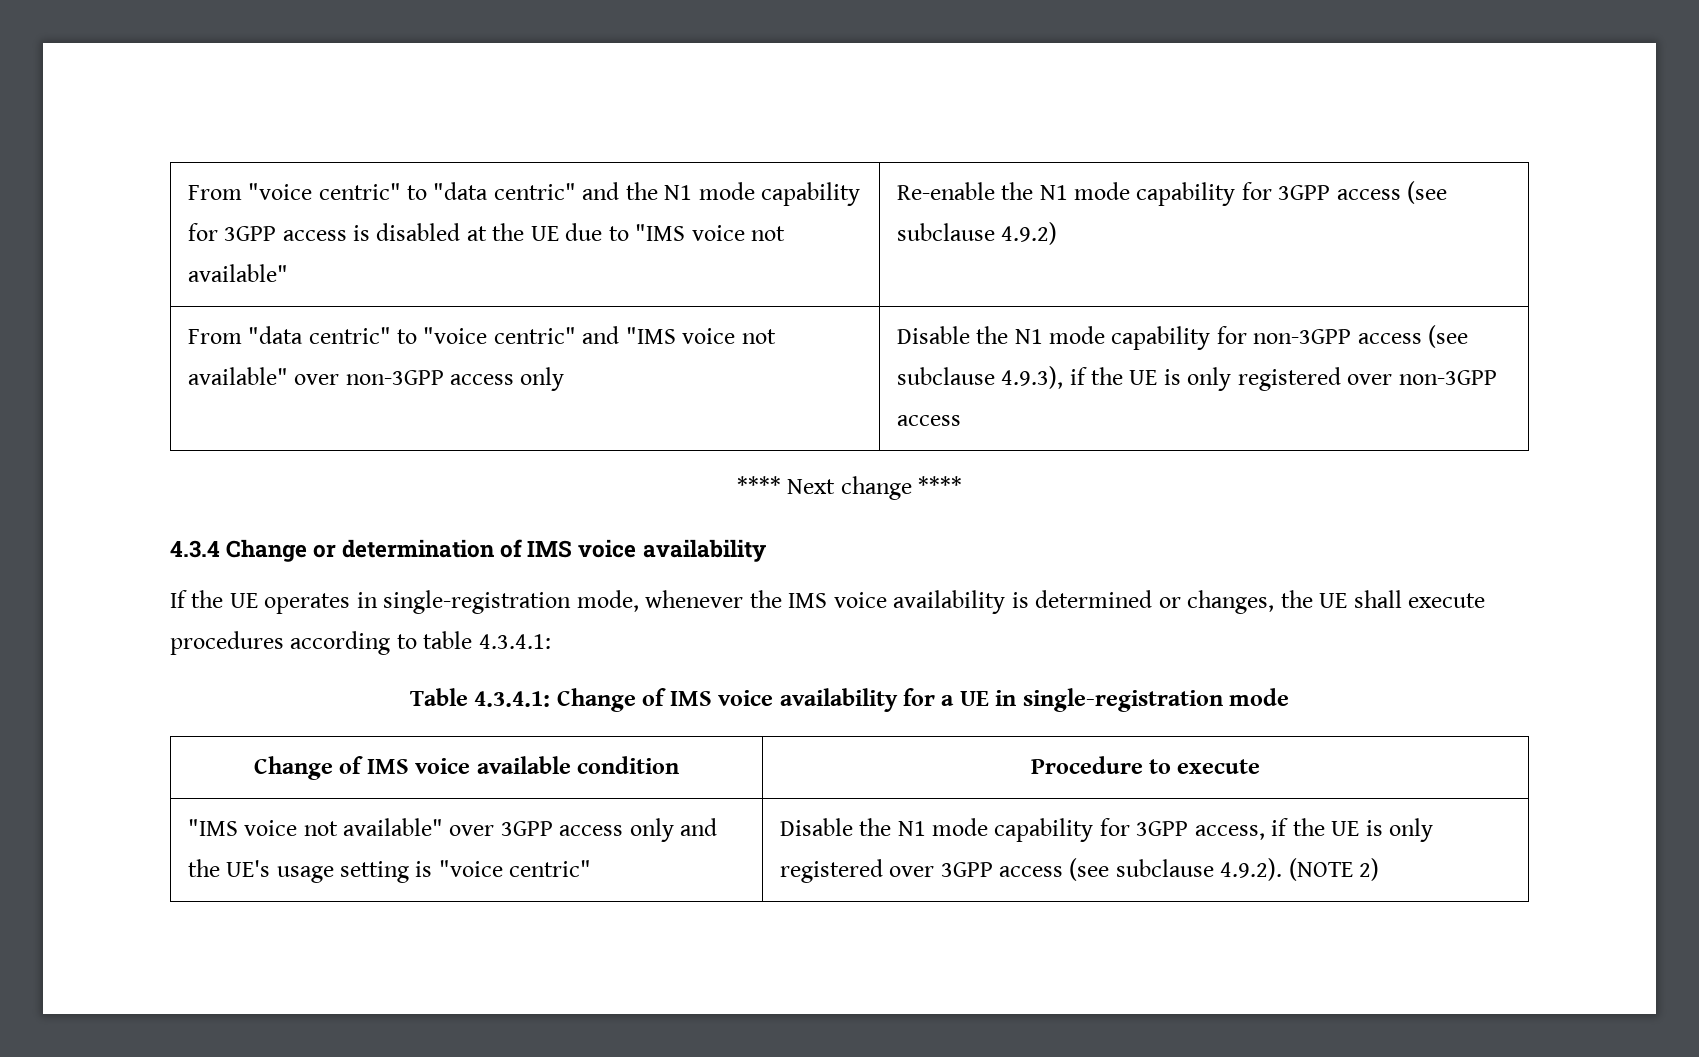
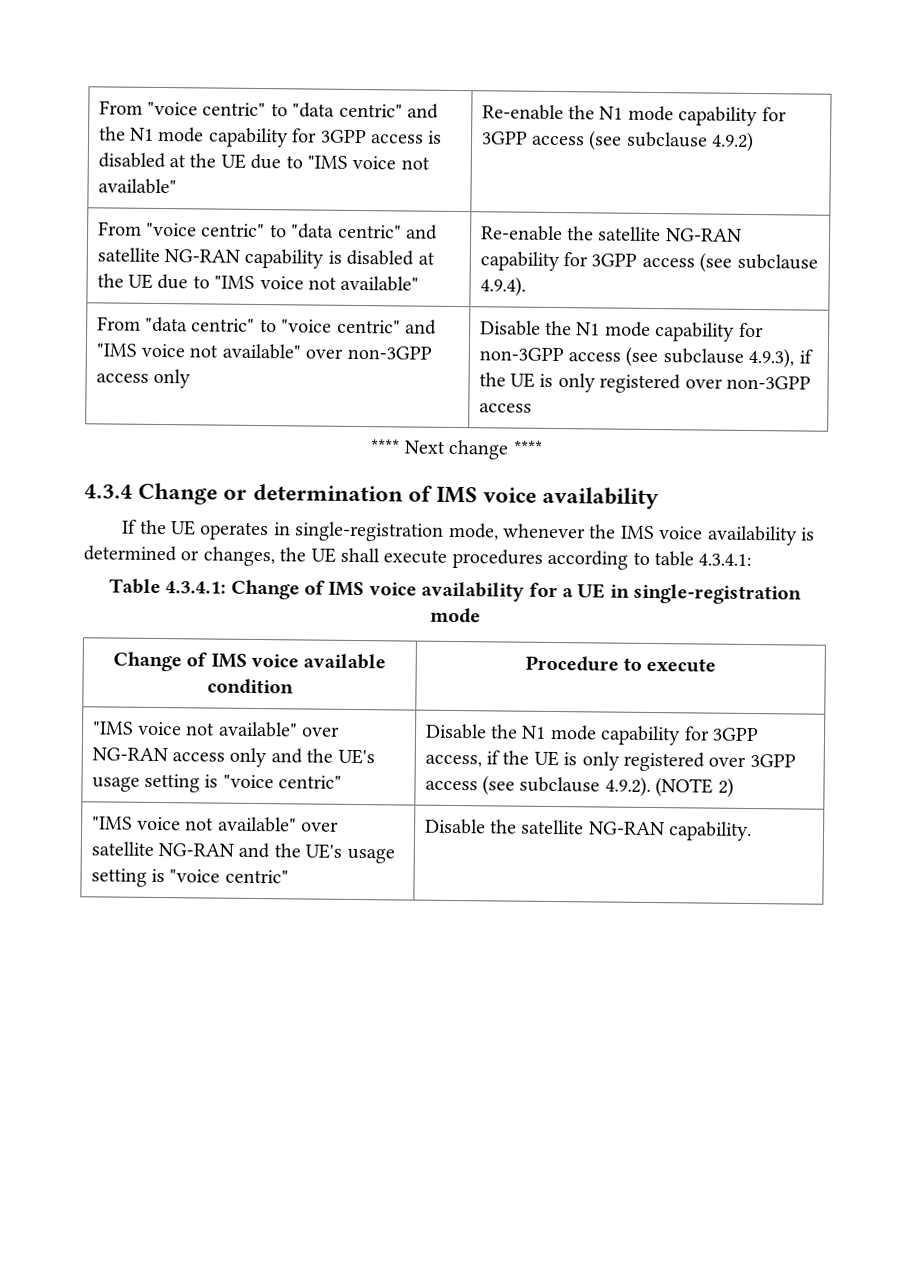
(1058, 233) none -> [97,221,439,240] [96,247,435,269] [96,273,420,292] [480,225,742,242] [479,251,818,273] [479,276,526,297] // From "voice centric" to "data centric" and satellite NG-RAN capability is disabled at the UE due to "IMS voice not available" | Re-enable the satellite NG-RAN capability for 3GPP access (see subclause 4.9.4).
[500,821,553,836] 3GPP -> [91,747,168,762] NG-RAN
(1380, 869) none -> [91,816,340,833] [90,841,395,864] [90,868,289,887] [424,818,753,842] // "IMS voice not available" over satellite NG-RAN and the UE's usage setting is "voice centric" | Disable the satellite NG-RAN capability.

